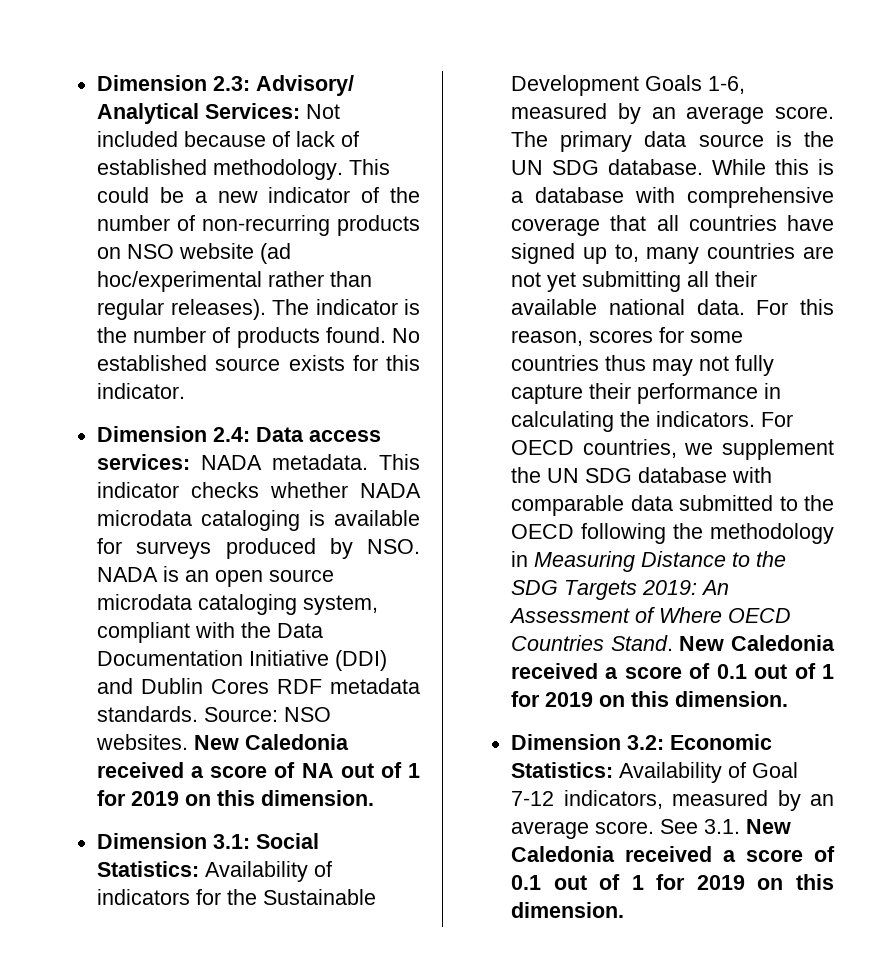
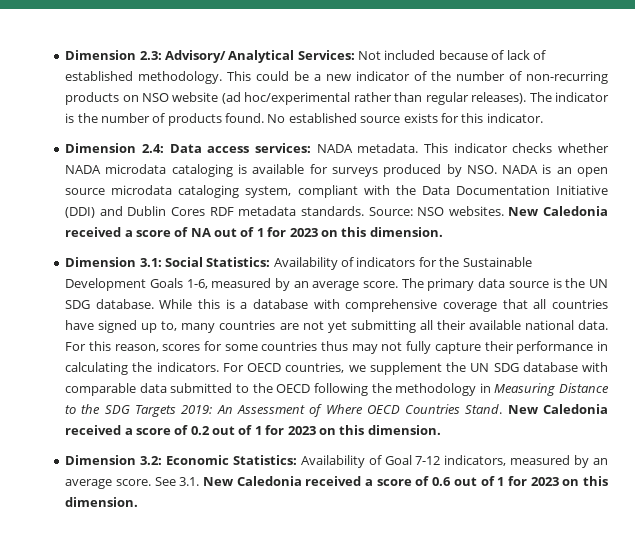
[130,791,179,806] 2019 -> [289,228,318,237] 2023
[716,663,834,679] [510,691,593,707] 0.1 out of 1 for 2019 -> [190,425,316,435] 0.2 out of 1 for 2023
[510,874,745,890] 0.1 out of 1 for 2019 -> [432,476,559,486] 0.6 out of 1 for 2023

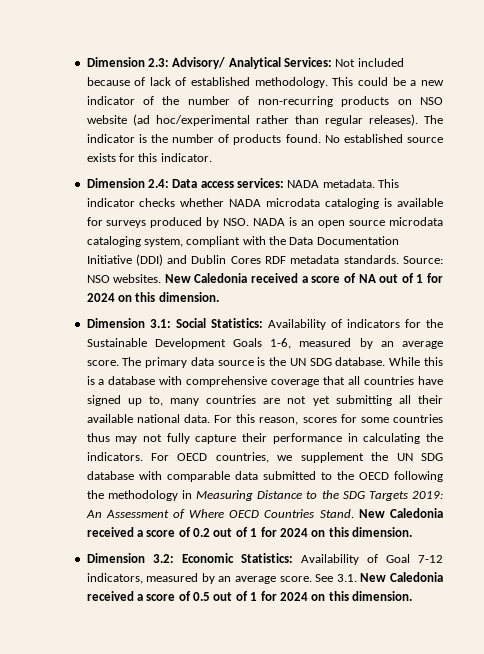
[289,228,318,237] 2023 -> [86,293,115,302] 2024
[287,426,316,435] 2023 -> [279,528,308,537] 2024
[432,476,559,486] 0.6 out of 1 for 2023 -> [193,591,308,601] 0.5 out of 1 for 2024

